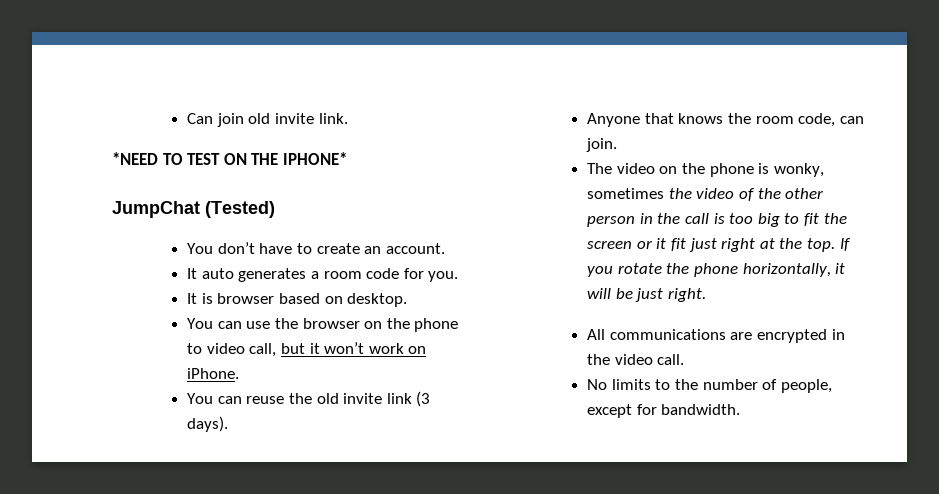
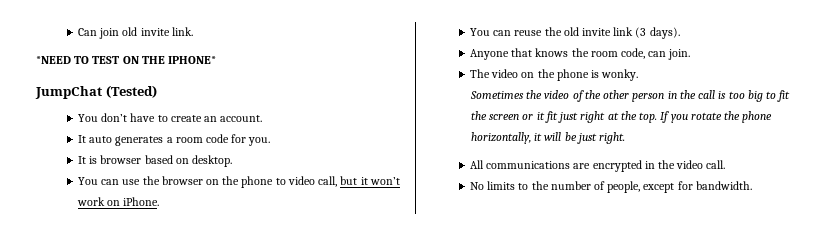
[773,163,824,177] [587,188,665,199] wonky, sometimes -> [601,69,639,81] [469,91,524,99] wonky. // Sometimes

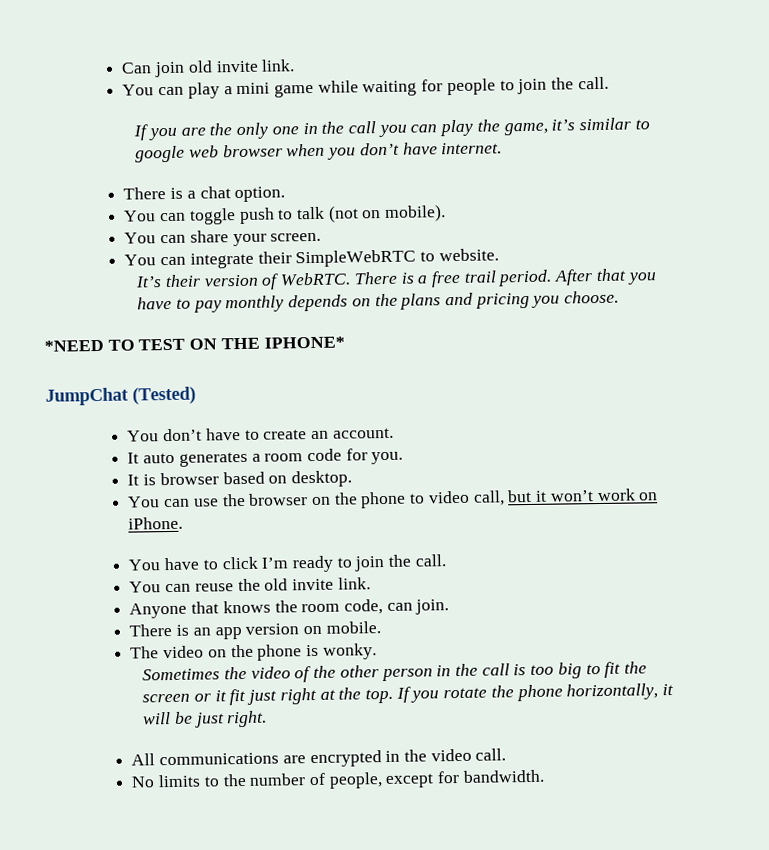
(193, 31) none -> [122,76,609,99] [133,117,650,141] [135,142,503,163] [123,186,286,203] [123,204,447,225] [124,230,322,247] [124,248,499,269] [135,268,657,290] [137,290,620,313] // You can play a mini game while waiting for people to join the call. // If you are the only one in the call you can play the game, it’s similar to google web browser when you don’t have internet. // There is a chat option. // You can toggle push to talk (not on mobile). // You can share your screen. // You can integrate their SimpleWebRTC to website. // It’s their version of WebRTC. There is a free trail period. After that you have to pay monthly depends on the plans and pricing you choose.
(160, 201) none -> [128,554,446,573] // You have to click I’m ready to join the call.
[613,27,680,39] link (3 days). -> [337,577,371,590] link.
(691, 54) none -> [129,621,381,640] // There is an app version on mobile.

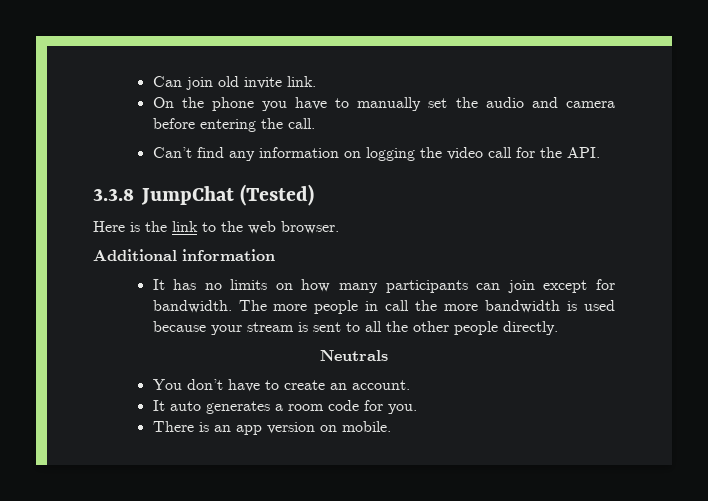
[122,76,609,99] [133,117,650,141] [135,142,503,163] [123,186,286,203] [123,204,447,225] [124,230,322,247] [124,248,499,269] [135,268,657,290] [137,290,620,313] [44,336,345,352] [45,386,196,406] You can play a mini game while waiting for people to join the call. // If you are the only one in the call you can play the game, it’s similar to google web browser when you don’t have internet. // There is a chat option. // You can toggle push to talk (not on mobile). // You can share your screen. // You can integrate their SimpleWebRTC to website. // It’s their version of WebRTC. There is a free trail period. After that you have to pay monthly depends on the plans and pricing you choose. // *NEED TO TEST ON THE IPHONE* // JumpChat (Tested) -> [152,97,616,111] [152,118,315,132] [152,147,600,161] [93,184,315,206] [93,221,339,234] [93,249,275,261] [152,279,615,293] [152,300,615,314] [152,321,558,335] [320,350,388,361] On the phone you have to manually set the audio and camera before entering the call. // Can’t find any information on logging the video call for the API. // 3.3.8 JumpChat (Tested) // Here is the link to the web browser. // Additional information // It has no limits on how many participants can join except for bandwidth. The more people in call the more bandwidth is used because your stream is sent to all the other people directly. // Neutrals
[127,470,353,488] [127,488,659,509] [128,516,184,530] [128,554,446,573] [129,577,371,593] [129,599,450,619] // It is browser based on desktop. // You can use the browser on the phone to video call, but it won’t work on iPhone. // You have to click I’m ready to join the call. // You can reuse the old invite link. // Anyone that knows the room code, can join. -> (417, 409) none
[130,643,377,661] [142,661,648,683] [142,683,675,706] [142,710,268,728] [131,748,507,768] [131,769,544,789] // The video on the phone is wonky. // Sometimes the video of the other person in the call is too big to fit the screen or it fit just right at the top. If you rotate the phone horizontally, it will be just right. // All communications are encrypted in the video call. // No limits to the number of people, except for bandwidth. -> (391, 426) none

